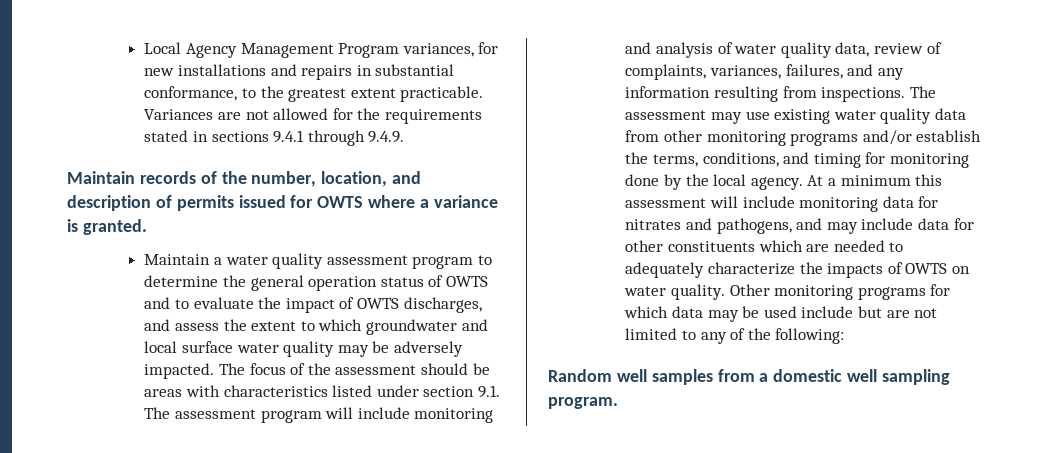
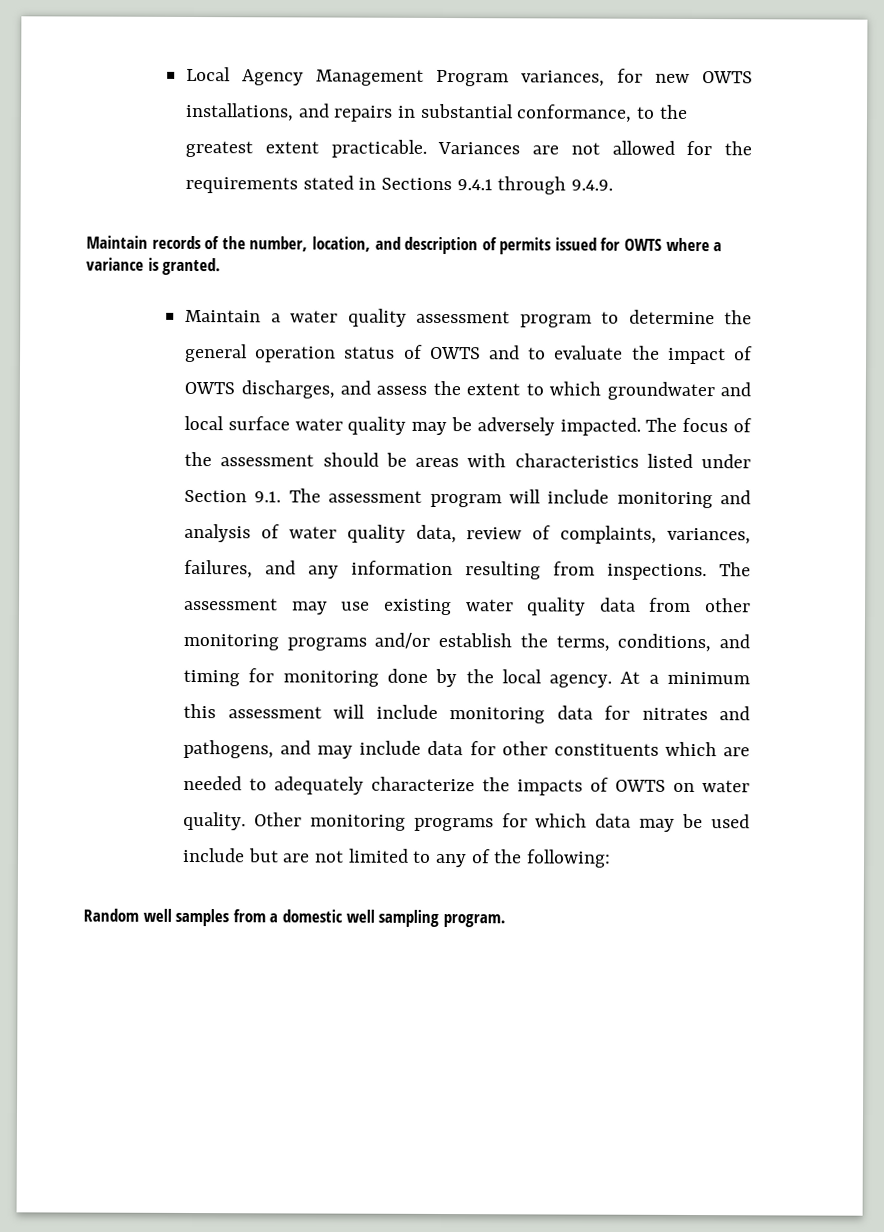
[178,64,267,76] installations -> [702,71,753,84] [185,102,295,122] OWTS installations,
[211,131,269,142] sections -> [381,177,453,191] Sections
[423,386,475,397] section -> [184,489,248,503] Section

